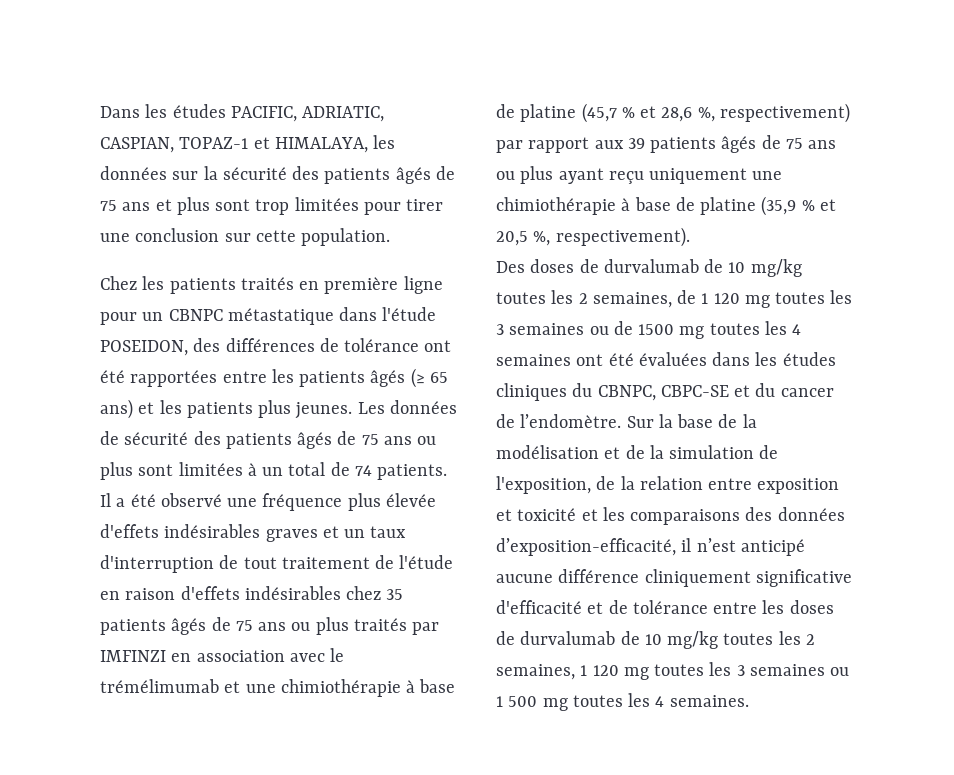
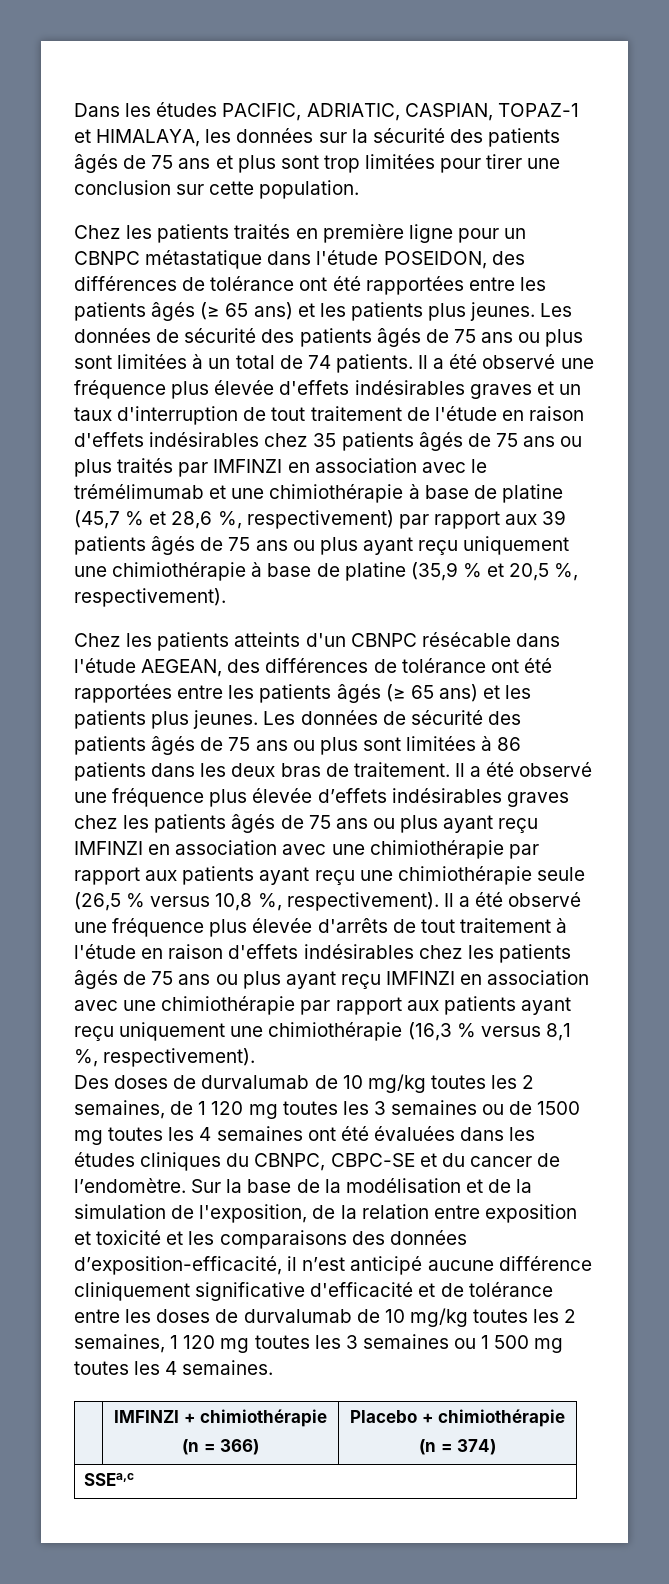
(690, 237) none -> [74,632,560,651] [74,658,552,677] [74,684,532,703] [74,710,521,729] [74,736,522,755] [74,762,593,781] [74,788,569,807] [74,814,539,833] [74,840,539,859] [74,866,585,885] [74,892,582,911] [74,918,568,937] [74,944,571,963] [74,970,590,989] [74,996,571,1015] [74,1022,571,1041] [74,1048,256,1067] // Chez les patients atteints d'un CBNPC résécable dans l'étude AEGEAN, des différences de tolérance ont été rapportées entre les patients âgés (≥ 65 ans) et les patients plus jeunes. Les données de sécurité des patients âgés de 75 ans ou plus sont limitées à 86 patients dans les deux bras de traitement. Il a été observé une fréquence plus élevée d’effets indésirables graves chez les patients âgés de 75 ans ou plus ayant reçu IMFINZI en association avec une chimiothérapie par rapport aux patients ayant reçu une chimiothérapie seule (26,5 % versus 10,8 %, respectivement). Il a été observé une fréquence plus élevée d'arrêts de tout traitement à l'étude en raison d'effets indésirables chez les patients âgés de 75 ans ou plus ayant reçu IMFINZI en association avec une chimiothérapie par rapport aux patients ayant reçu uniquement une chimiothérapie (16,3 % versus 8,1 %, respectivement).
(749, 701) none -> [113,1409,328,1427] [181,1439,260,1455] [349,1409,566,1427] [418,1439,497,1455] [83,1473,134,1486] // | IMFINZI + chimiothérapie // (n = 366) | Placebo + chimiothérapie // (n = 374) // SSEa,c

